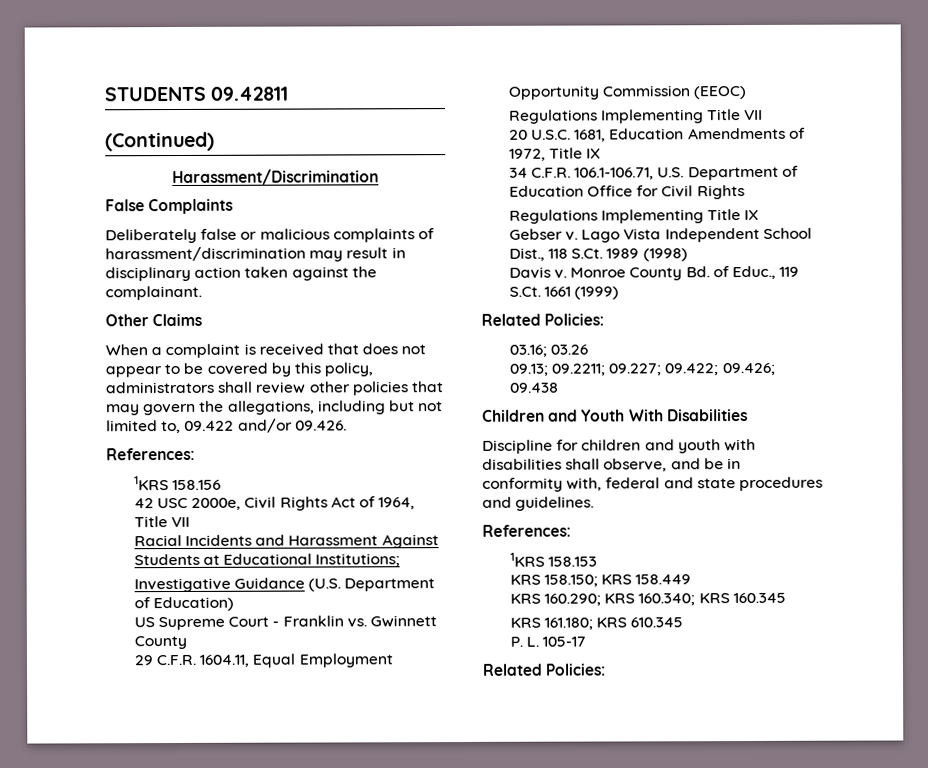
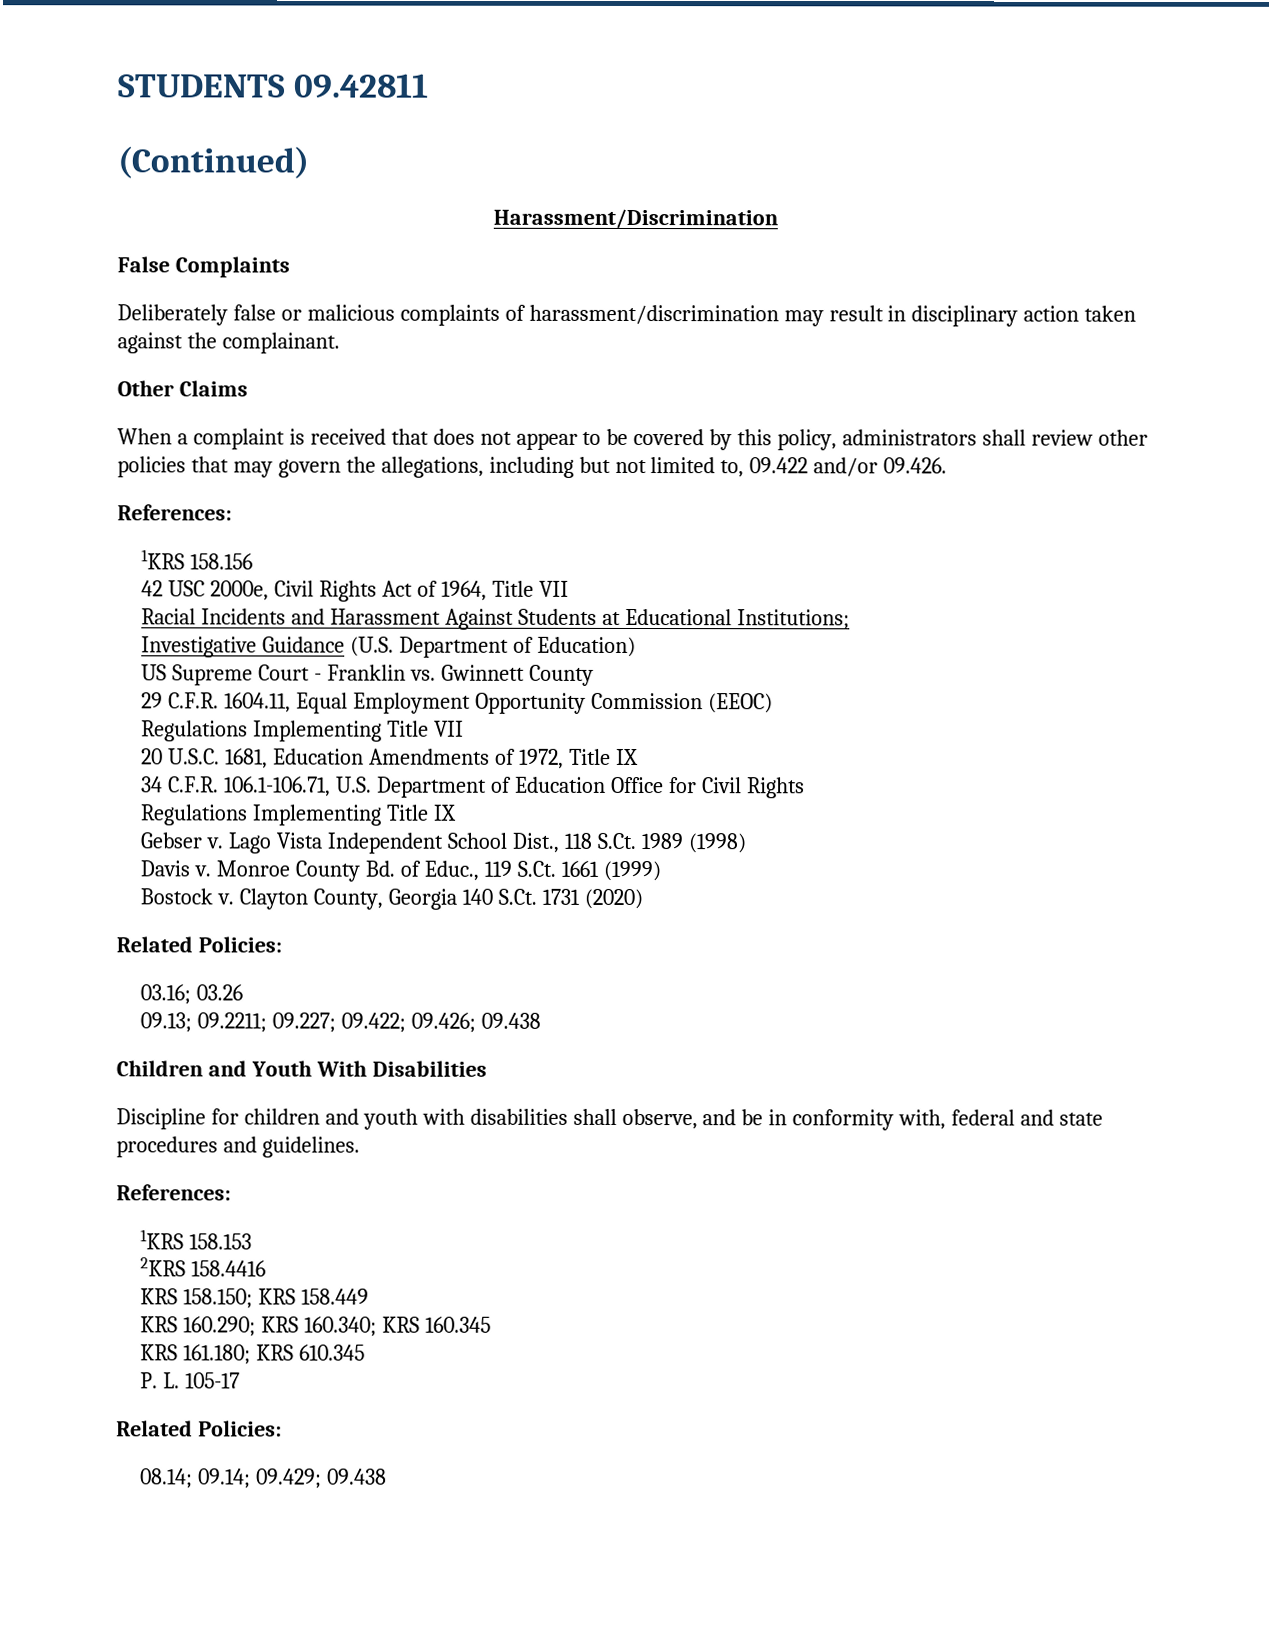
(620, 293) none -> [140,888,643,910] // Bostock v. Clayton County, Georgia 140 S.Ct. 1731 (2020)
(598, 561) none -> [140,1257,267,1277] // 2KRS 158.4416
(607, 669) none -> [140,1468,388,1489] // 08.14; 09.14; 09.429; 09.438

